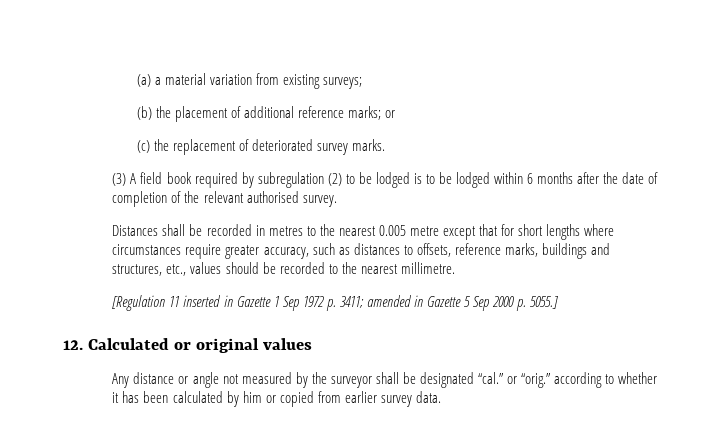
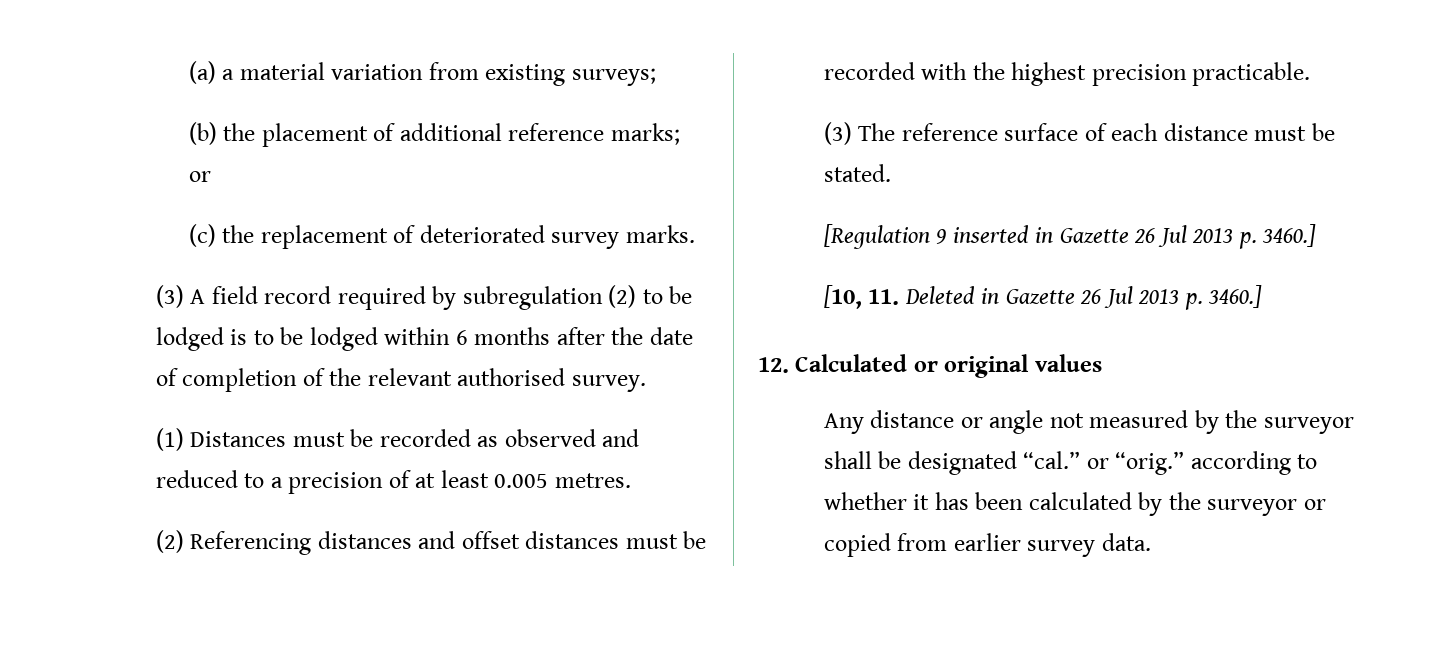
[166,172,192,184] book -> [264,286,332,304] record
[112,224,615,240] [112,243,610,259] [112,262,455,276] Distances shall be recorded in metres to the nearest 0.005 metre except that for short lengths where circumstances require greater accuracy, such as distances to offsets, reference marks, buildings and structures, etc., values should be recorded to the nearest millimetre. -> [155,428,640,451] [155,470,631,494] [155,530,707,555] [823,62,1311,86] [823,122,1335,145] [823,164,891,182] (1) Distances must be recorded as observed and reduced to a precision of at least 0.005 metres. // (2) Referencing distances and offset distances must be recorded with the highest precision practicable. // (3) The reference surface of each distance must be stated.
[169,296,181,307] 11 -> [936,229,947,244] 9
[273,295,559,311] 1 Sep 1972 p. 3411; amended in Gazette 5 Sep 2000 p. 5055.] -> [1134,224,1317,249] [823,285,1263,310] 26 Jul 2013 p. 3460.] // [10, 11. Deleted in Gazette 26 Jul 2013 p. 3460.]
[242,391,262,403] him -> [1168,492,1298,516] the surveyor

